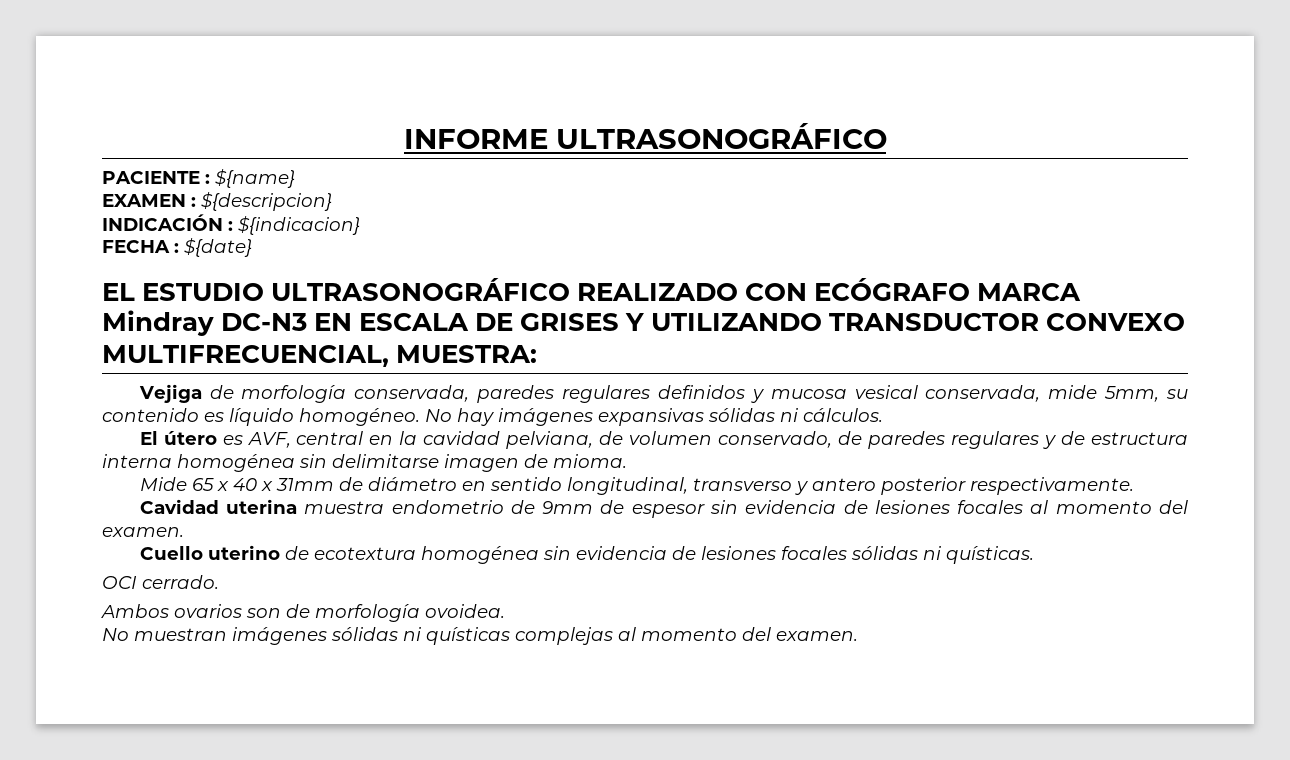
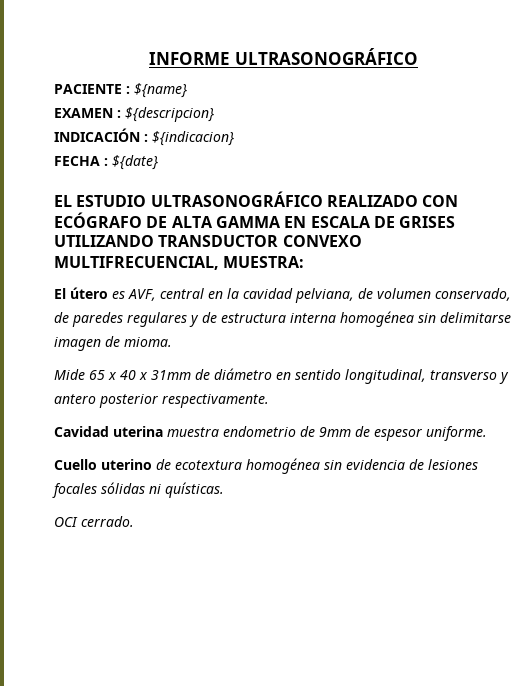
[977,283,1082,301] [102,310,308,336] MARCA Mindray DC-N3 -> [146,216,281,228] DE ALTA GAMMA
[625,313,645,331] Y -> (456, 222) none
[138,384,1188,403] [102,408,883,426] // Vejiga de morfología conservada, paredes regulares definidos y mucosa vesical conservada, mide 5mm, su contenido es líquido homogéneo. No hay imágenes expansivas sólidas ni cálculos. -> (305, 262) none
[709,500,1189,514] [102,527,184,537] sin evidencia de lesiones focales al momento del examen. -> [426,426,487,441] uniforme.
[101,604,505,622] [102,627,858,645] // Ambos ovarios son de morfología ovoidea. // No muestran imágenes sólidas ni quísticas complejas al momento del examen. -> (134, 521) none

